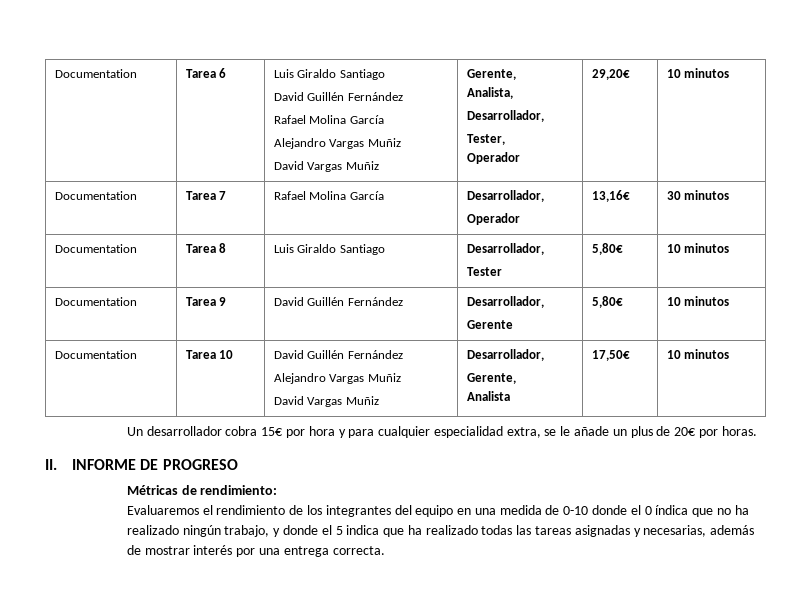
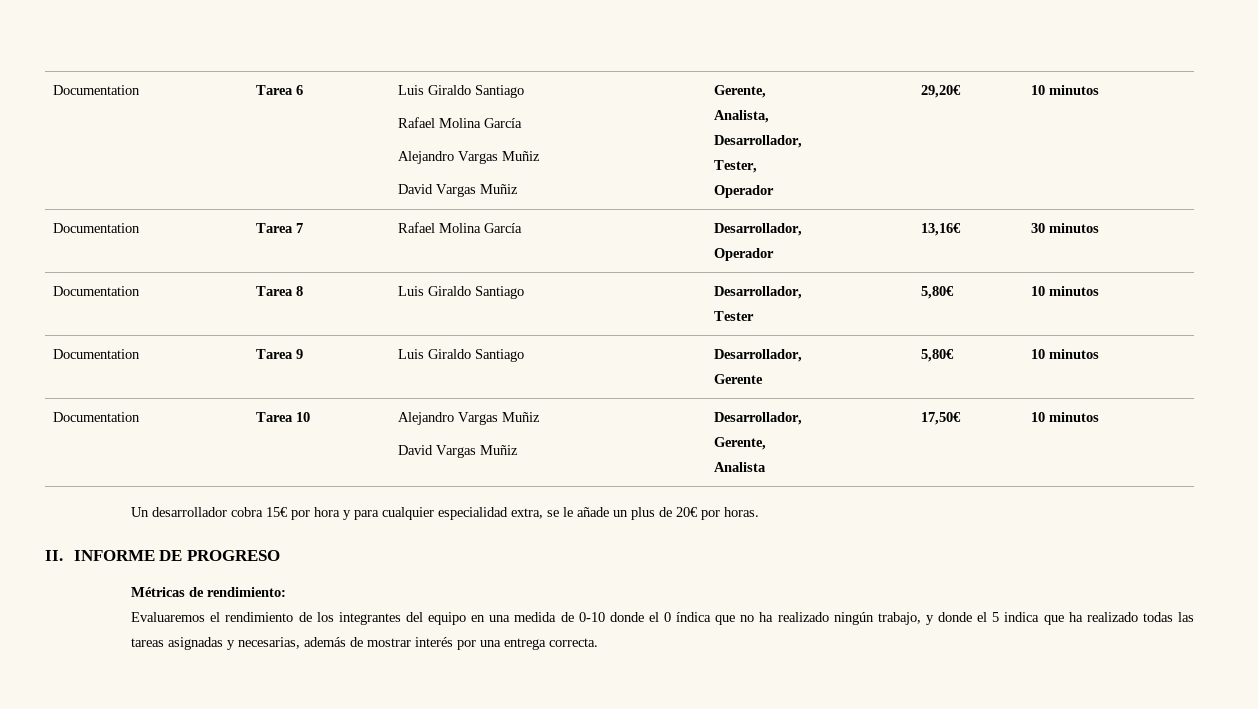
[273,92,403,101] // David Guillén Fernández -> (524, 91) none
[273,297,403,306] David Guillén Fernández -> [397,349,524,362] Luis Giraldo Santiago
[273,350,403,359] David Guillén Fernández // -> (310, 417) none

